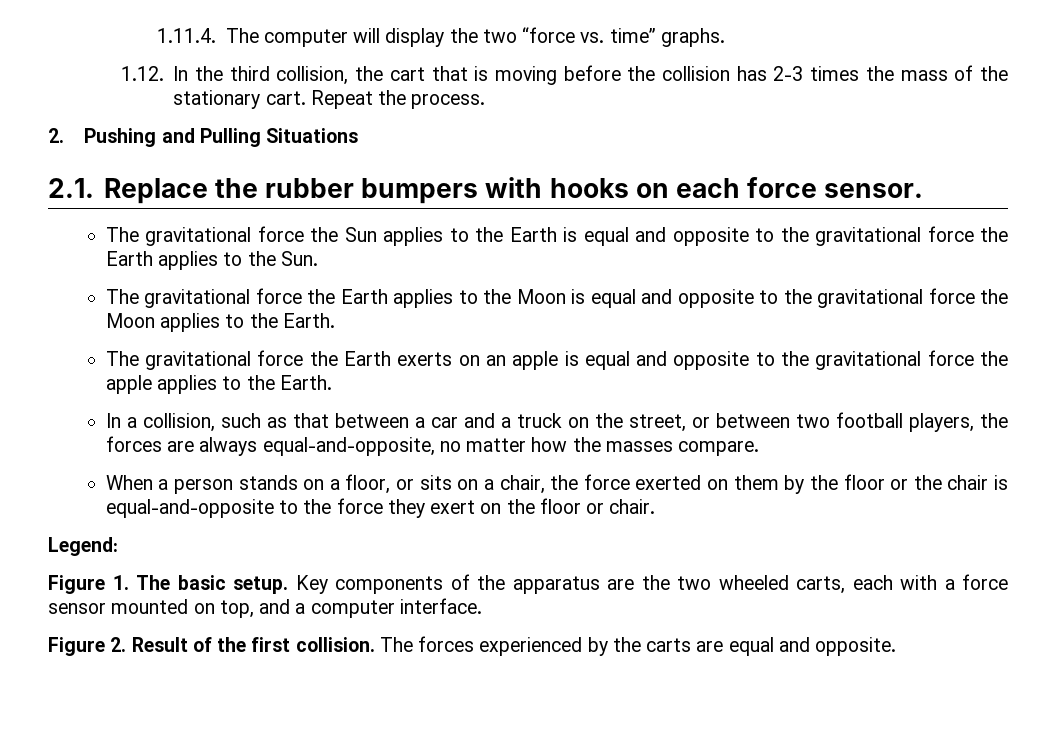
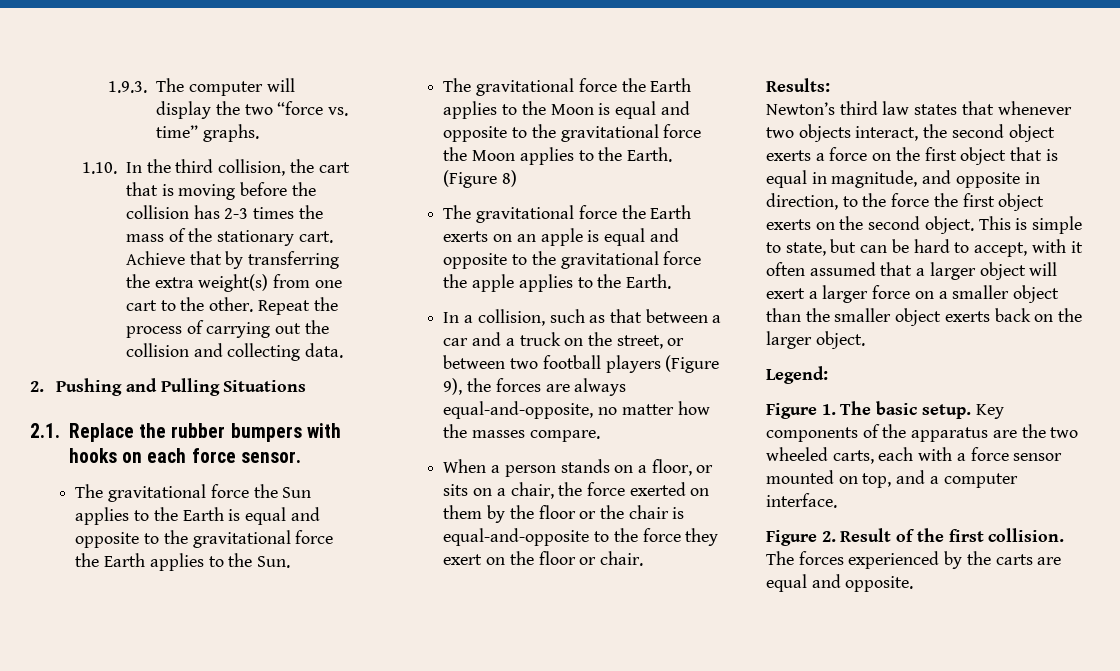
[156,28,216,43] 1.11.4. -> [108,81,148,93] 1.9.3.
[120,66,164,81] 1.12. -> [82,162,118,174] 1.10.
[310,90,486,109] Repeat the process. -> [125,251,340,269] [125,274,342,292] [125,297,338,315] [125,320,329,338] [125,343,344,361] Achieve that by transferring the extra weight(s) from one cart to the other. Repeat the process of carrying out the collision and collecting data.
(335, 320) none -> [443,170,518,188] (Figure 8)
[908,413,974,432] players, -> [605,355,720,373] [443,378,463,395] players (Figure 9),
(656, 506) none -> [766,78,830,92] [766,101,1072,115] [766,124,1055,142] [766,147,1058,165] [766,170,1040,188] [766,193,1045,211] [766,216,1083,234] [766,239,1083,257] [766,262,1058,280] [766,285,1060,303] [766,308,1083,326] [766,331,865,349] // Results: // Newton’s third law states that whenever two objects interact, the second object exerts a force on the first object that is equal in magnitude, and opposite in direction, to the force the first object exerts on the second object. This is simple to state, but can be hard to accept, with it often assumed that a larger object will exert a larger force on a smaller object than the smaller object exerts back on the larger object.

